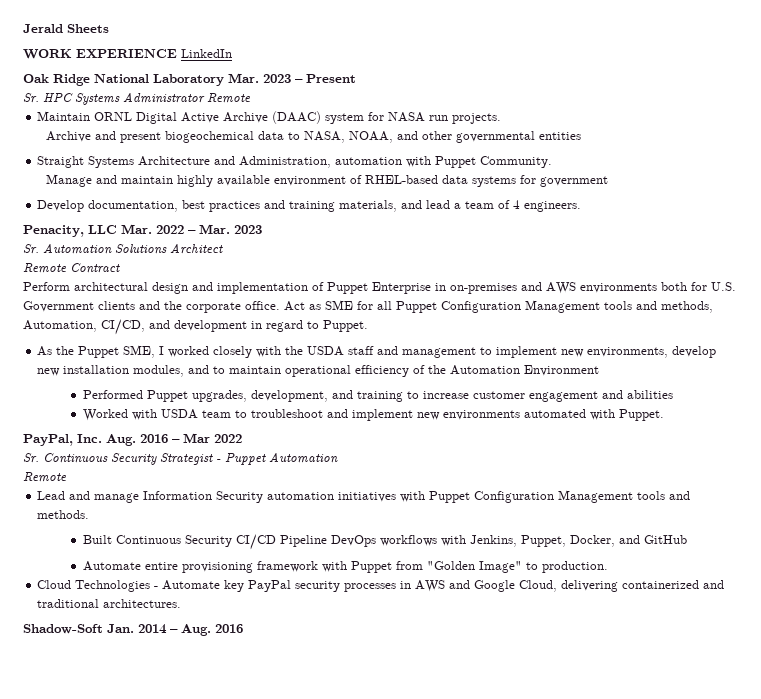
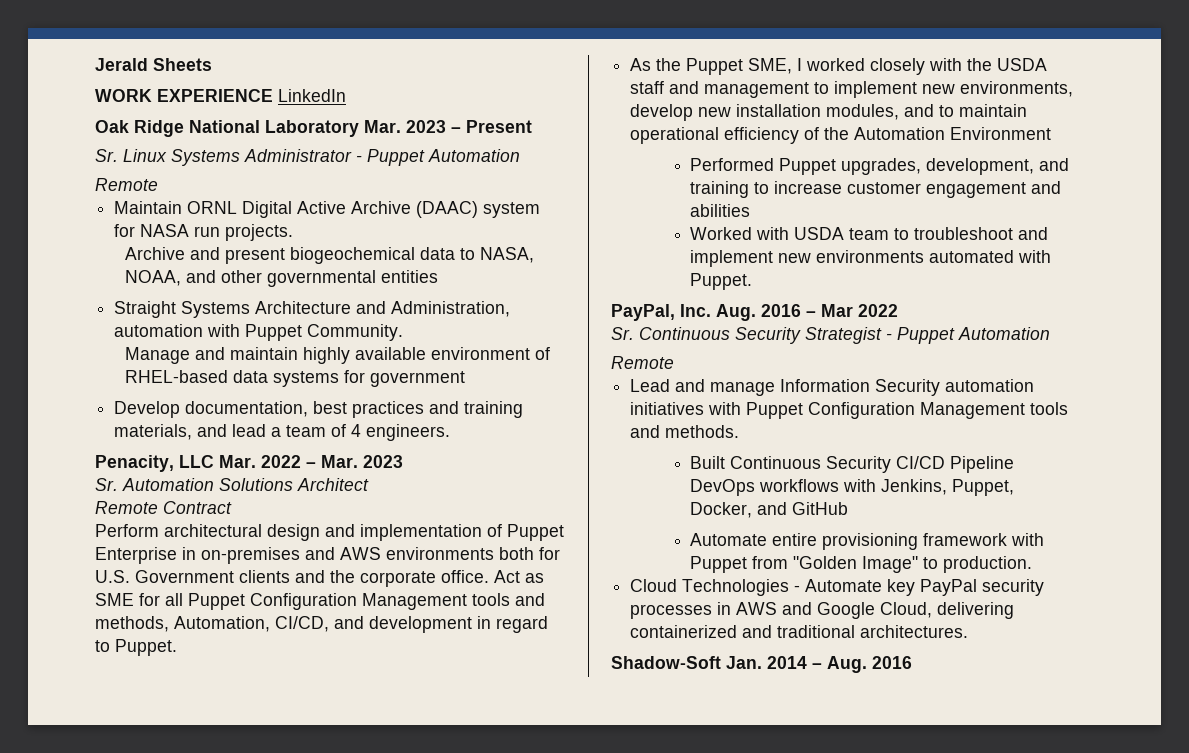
[43,93,73,102] HPC -> [123,149,167,162] Linux
(205, 97) none -> [356,149,520,166] - Puppet Automation //

